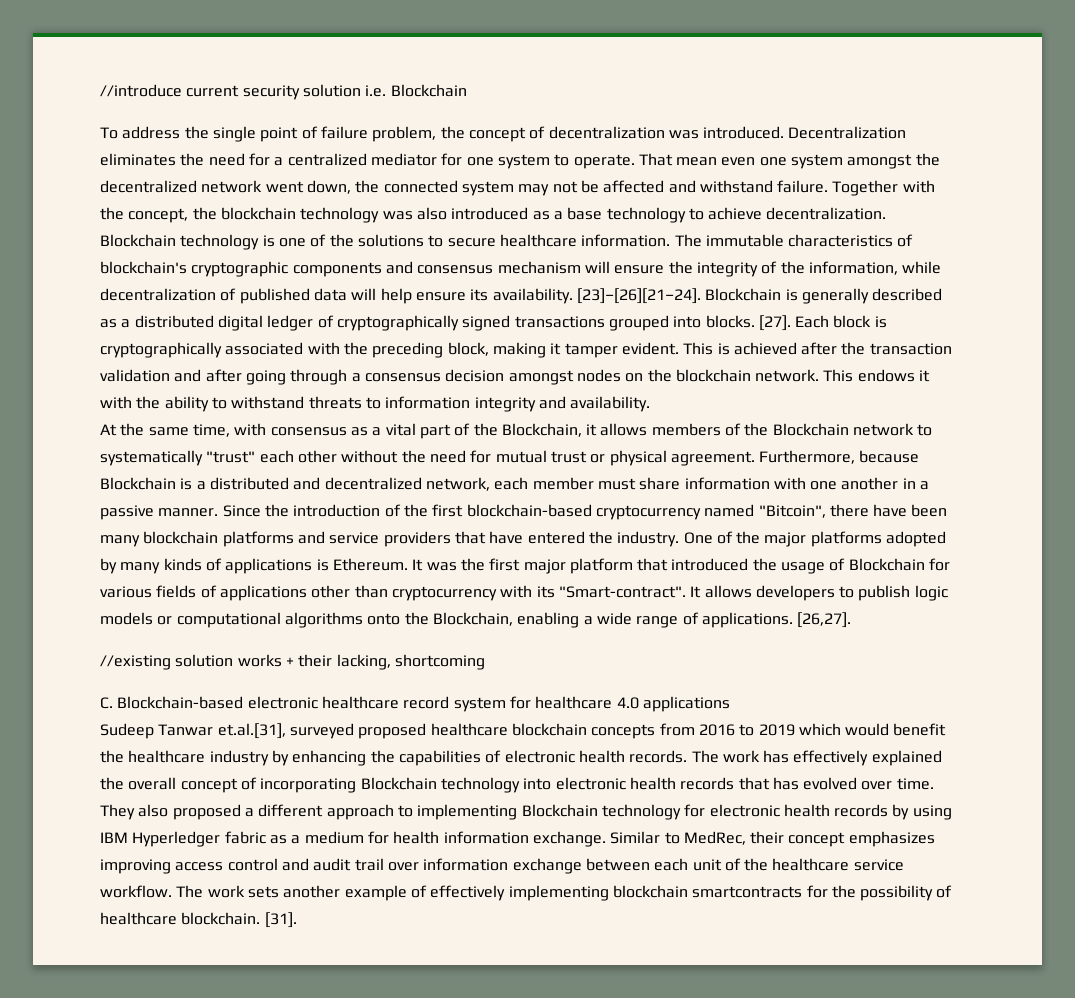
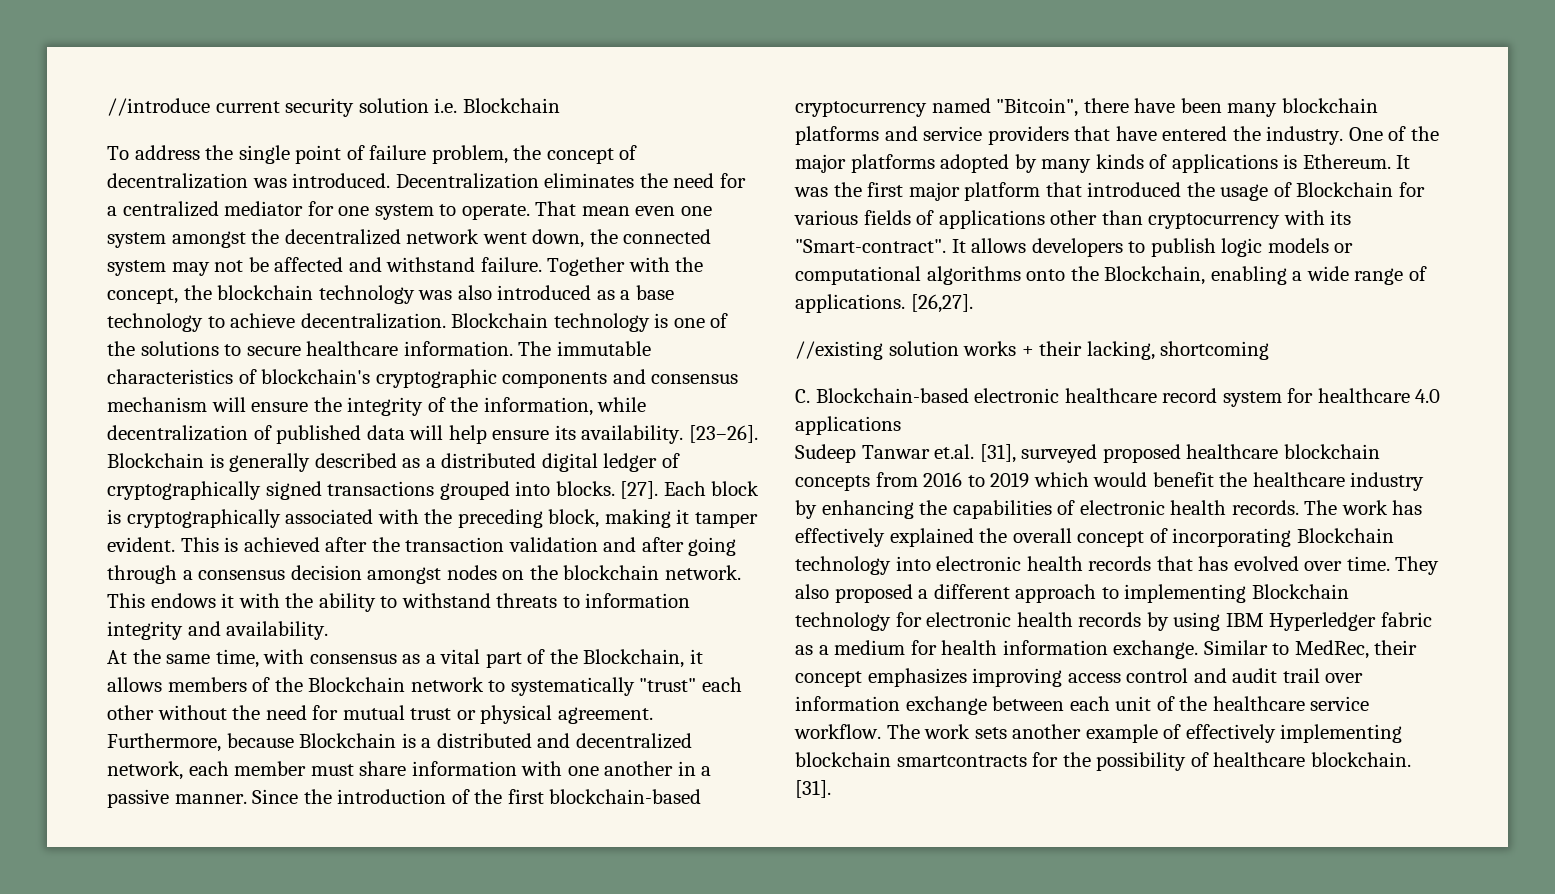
[576,288,701,304] [23]–[26][21–24]. -> [688,425,758,443] [23–26].
[217,723,286,739] et.al.[31], -> [934,444,1016,463] et.al. [31],

